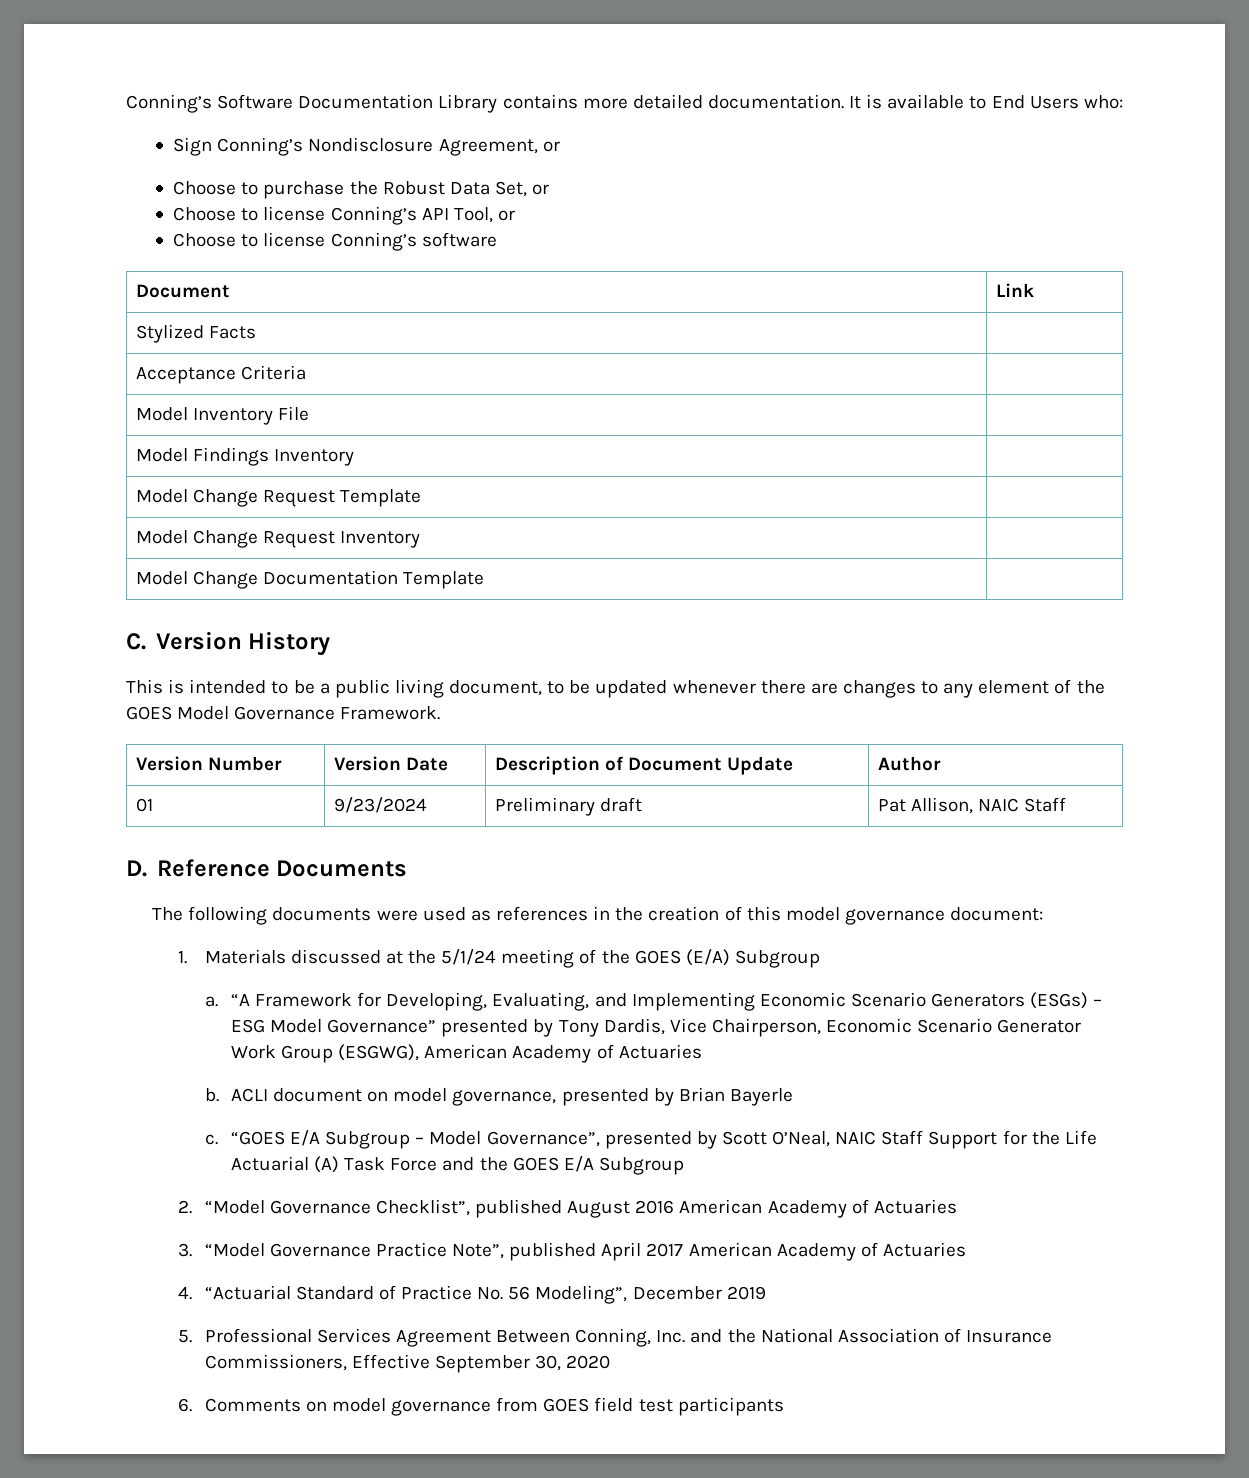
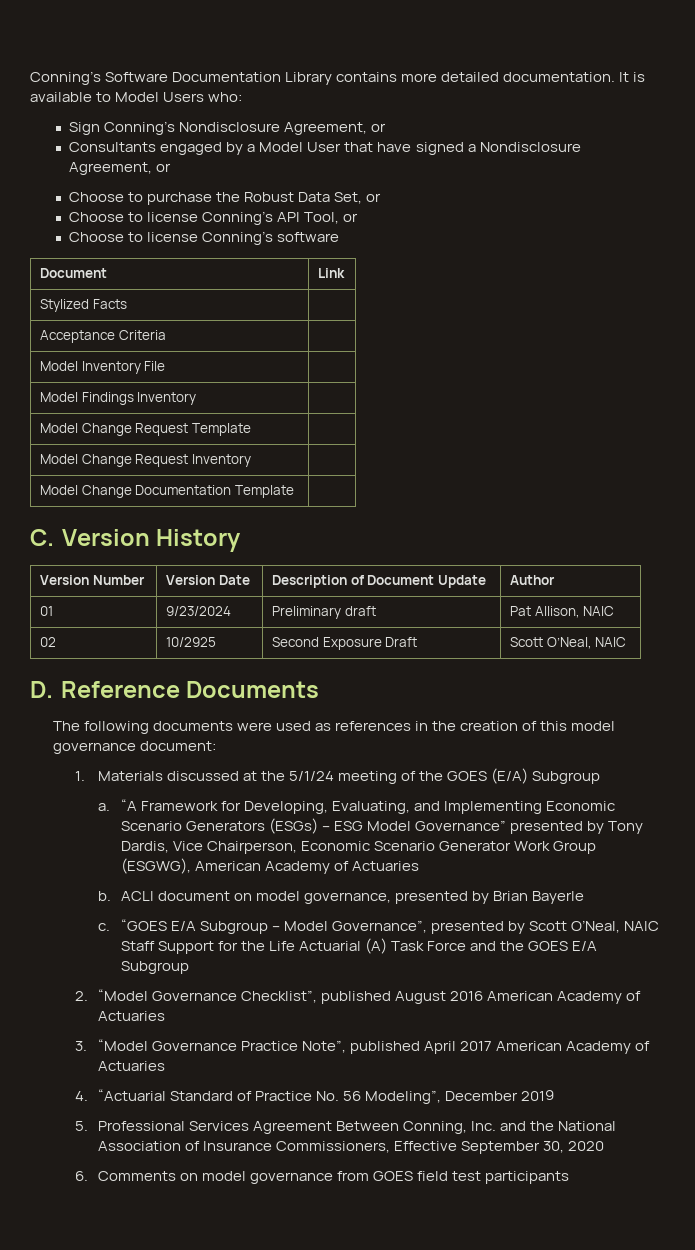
[991,95,1025,109] End -> [115,92,160,102] Model
(560, 146) none -> [69,142,581,155] [69,162,172,175] // Consultants engaged by a Model User that have signed a Nondisclosure Agreement, or
[126,679,1105,698] [126,706,441,720] // This is intended to be a public living document, to be updated whenever there are changes to any element of the GOES Model Governance Framework. -> (241, 540) none
[1024,797,1067,812] Staff -> [40,637,57,647] [166,637,217,647] [272,637,418,650] [510,637,627,649] // 02 | 10/2925 | Second Exposure Draft | Scott O’Neal, NAIC

